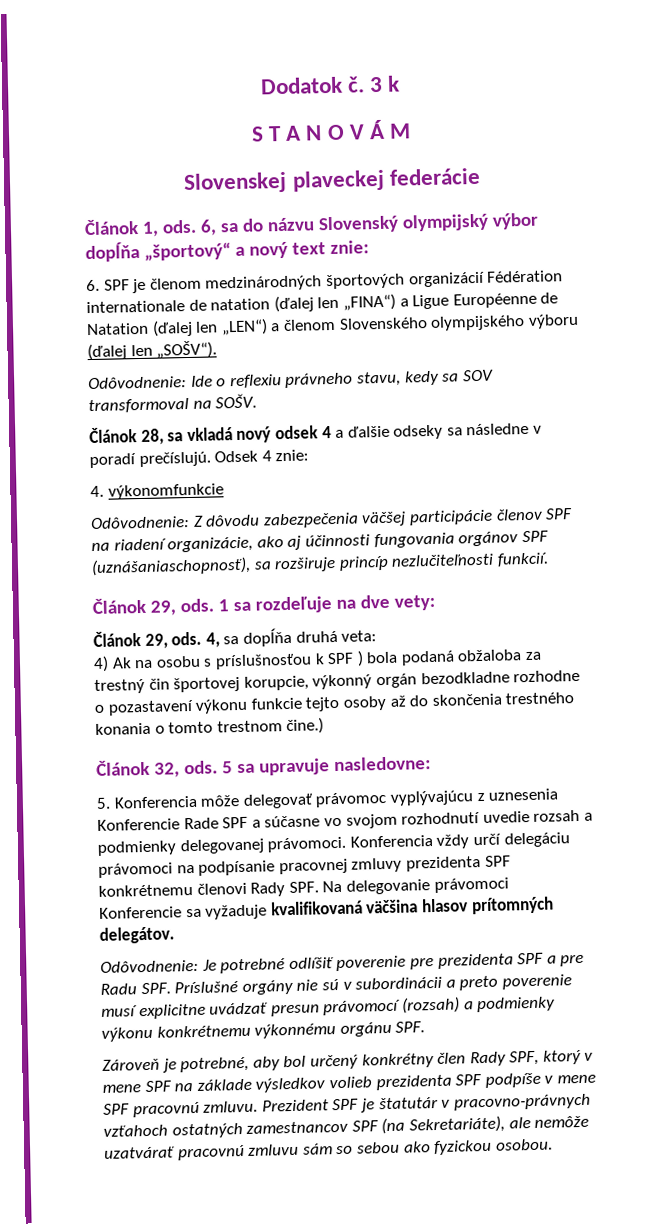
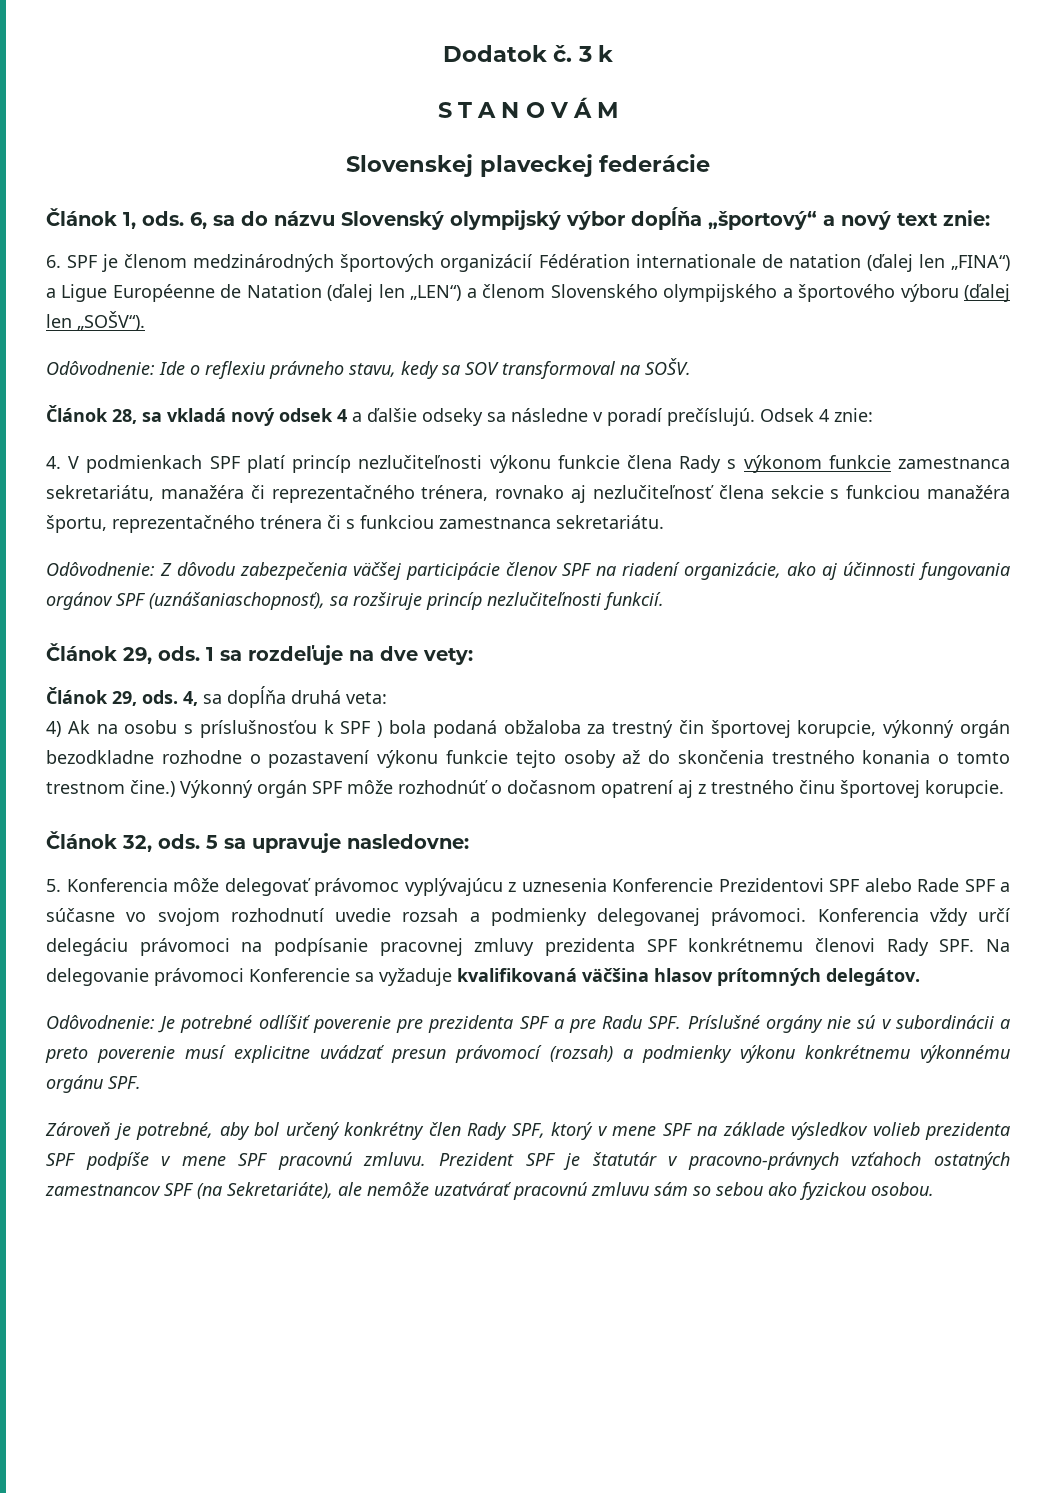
(526, 322) none -> [782,284,896,302] a športového
[107,483,224,500] výkonomfunkcie -> [68,455,1010,473] [46,485,1011,503] [46,515,664,533] V podmienkach SPF platí princíp nezlučiteľnosti výkonu funkcie člena Rady s výkonom funkcie zamestnanca sekretariátu, manažéra či reprezentačného trénera, rovnako aj nezlučiteľnosť člena sekcie s funkciou manažéra športu, reprezentačného trénera či s funkciou zamestnanca sekretariátu.
(325, 726) none -> [180,780,1004,798] Výkonný orgán SPF môže rozhodnúť o dočasnom opatrení aj z trestného činu športovej korupcie.
(180, 824) none -> [718,878,912,892] Prezidentovi SPF alebo

